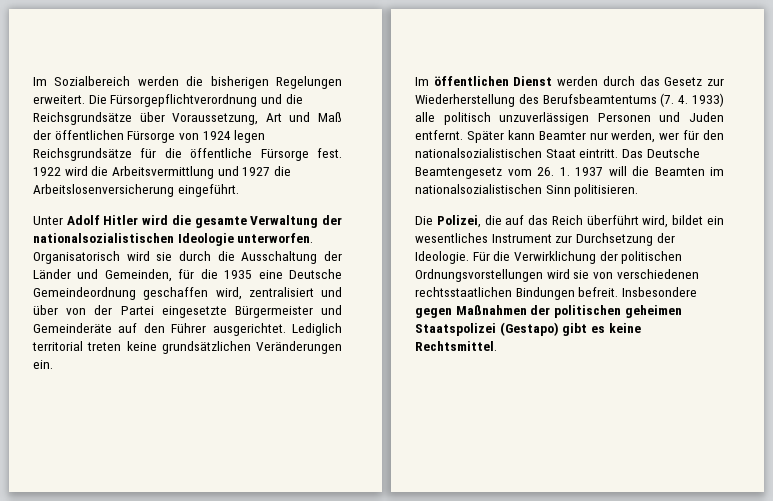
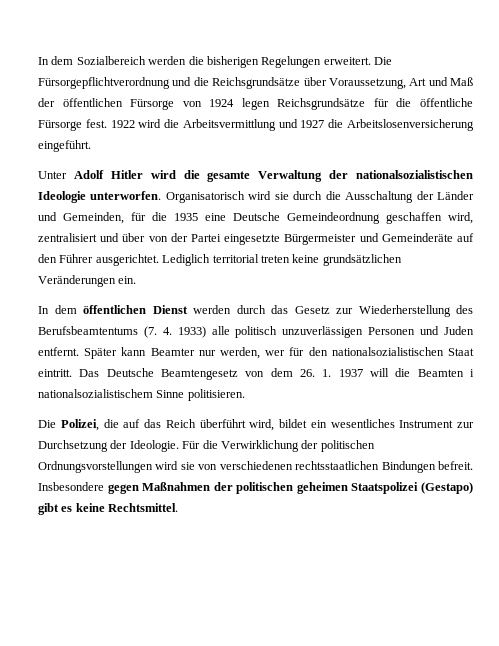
[33,77,47,86] Im -> [38,56,74,65] In dem
[415,77,429,86] Im -> [38,305,77,314] In dem
[507,169,532,176] vom -> [245,368,293,377] von dem
[710,167,724,176] [415,184,571,194] im nationalsozialistischen Sinn -> [469,369,474,377] [38,389,185,398] i nationalsozialistischem Sinne

